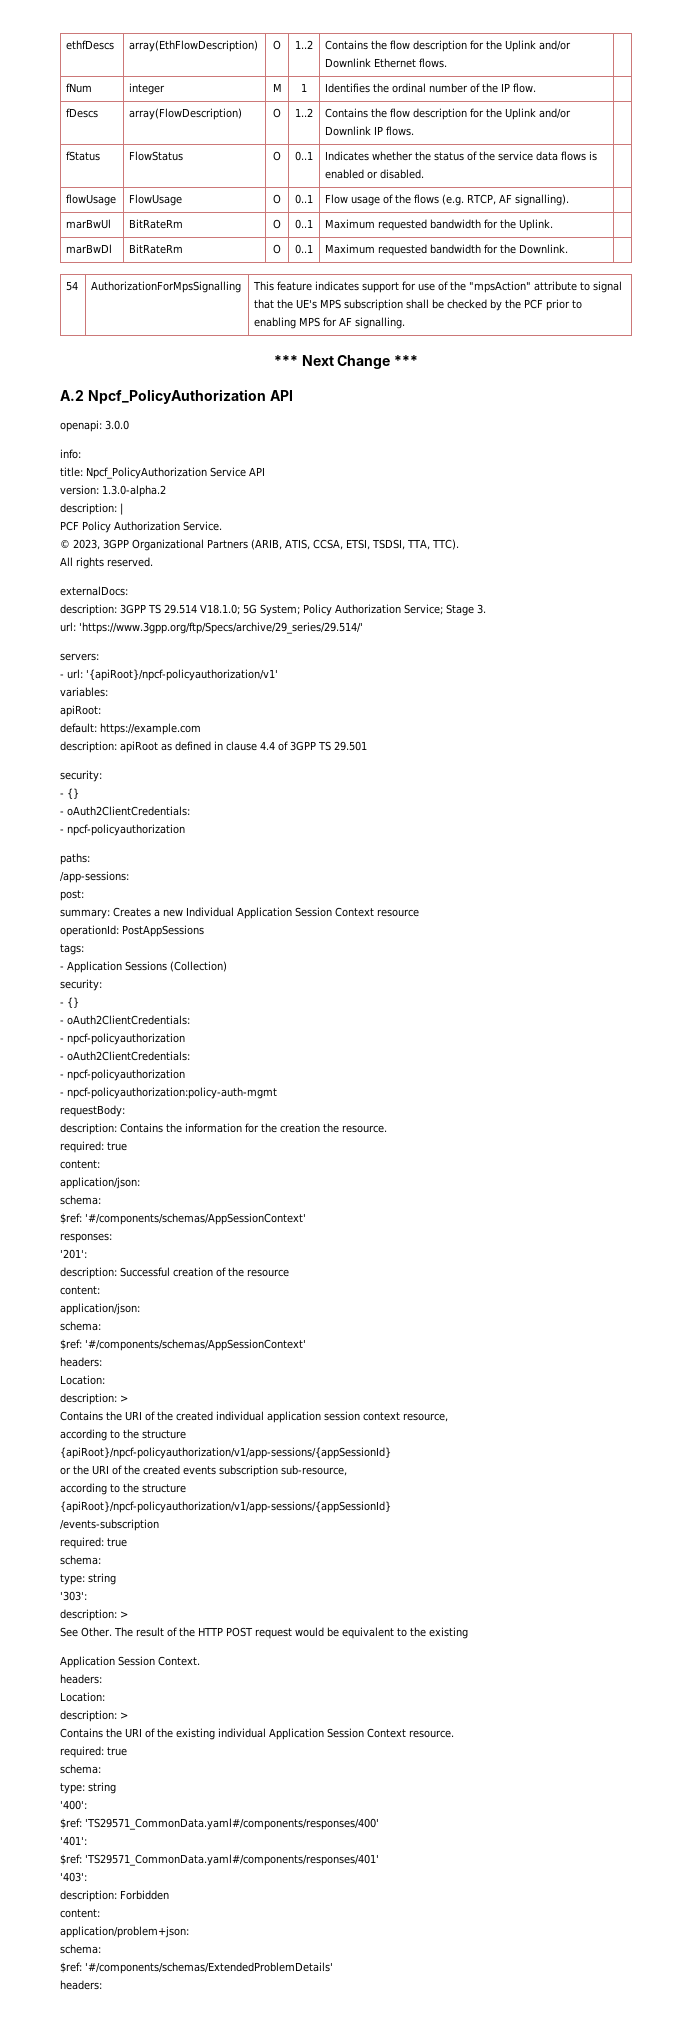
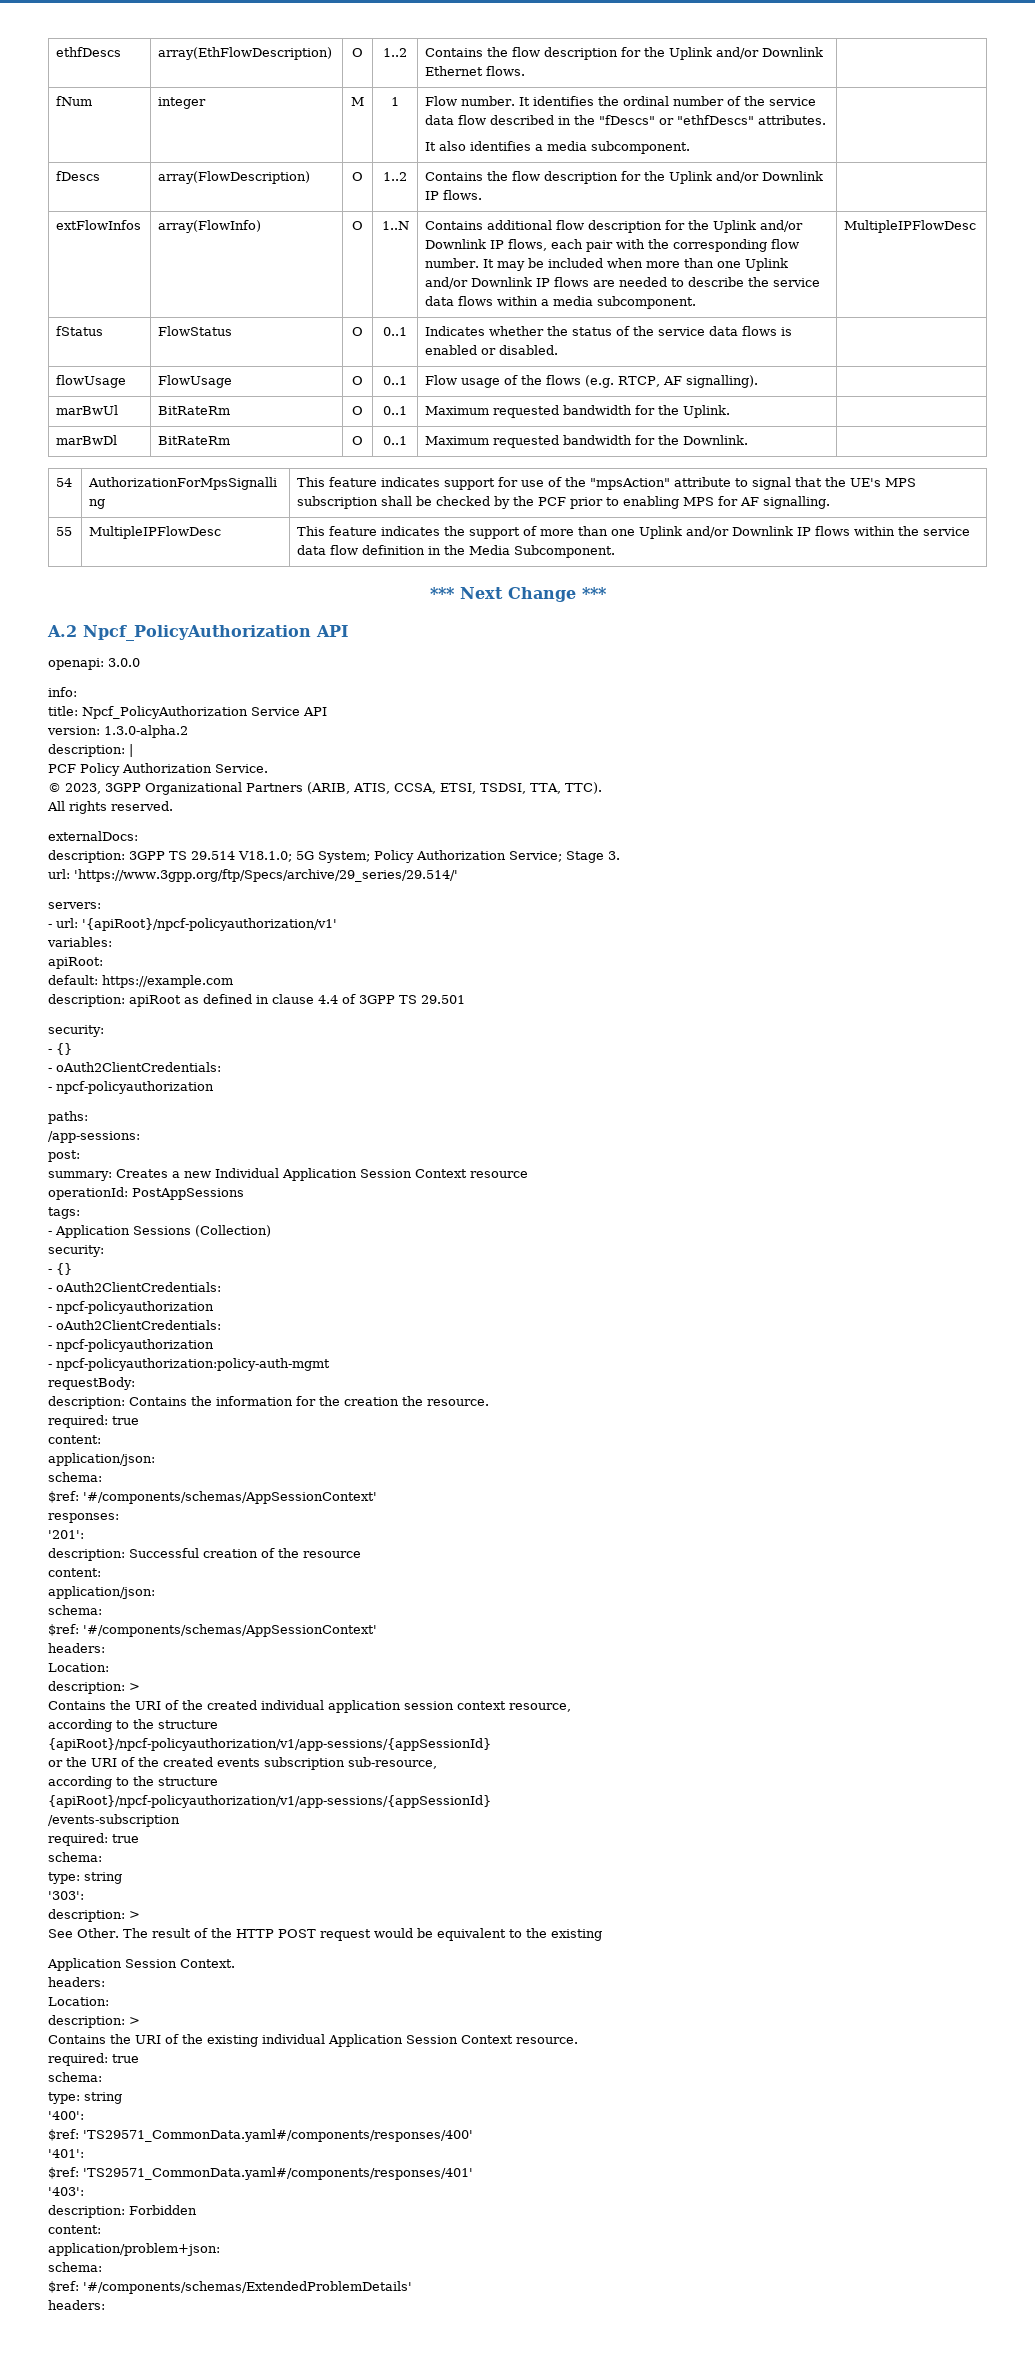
[325,83,371,93] Identifies -> [425,96,595,106] Flow number. It identifies
[501,83,537,93] IP flow. -> [769,97,817,106] [425,115,827,125] [425,141,691,154] service data flow described in the "fDescs" or "ethfDescs" attributes. // It also identifies a media subcomponent.
(415, 131) none -> [56,220,142,230] [158,220,262,233] [352,221,363,230] [381,221,409,230] [425,220,804,233] [425,239,800,252] [425,258,789,271] [425,277,821,289] [425,296,697,309] [844,220,977,233] // extFlowInfos | array(FlowInfo) | O | 1..N | Contains additional flow description for the Uplink and/or Downlink IP flows, each pair with the corresponding flow number. It may be included when more than one Uplink and/or Downlink IP flows are needed to describe the service data flows within a media subcomponent. | MultipleIPFlowDesc
(406, 323) none -> [56,527,73,536] [89,526,222,539] [297,526,971,539] [297,545,616,558] // 55 | MultipleIPFlowDesc | This feature indicates the support of more than one Uplink and/or Downlink IP flows within the service data flow definition in the Media Subcomponent.

